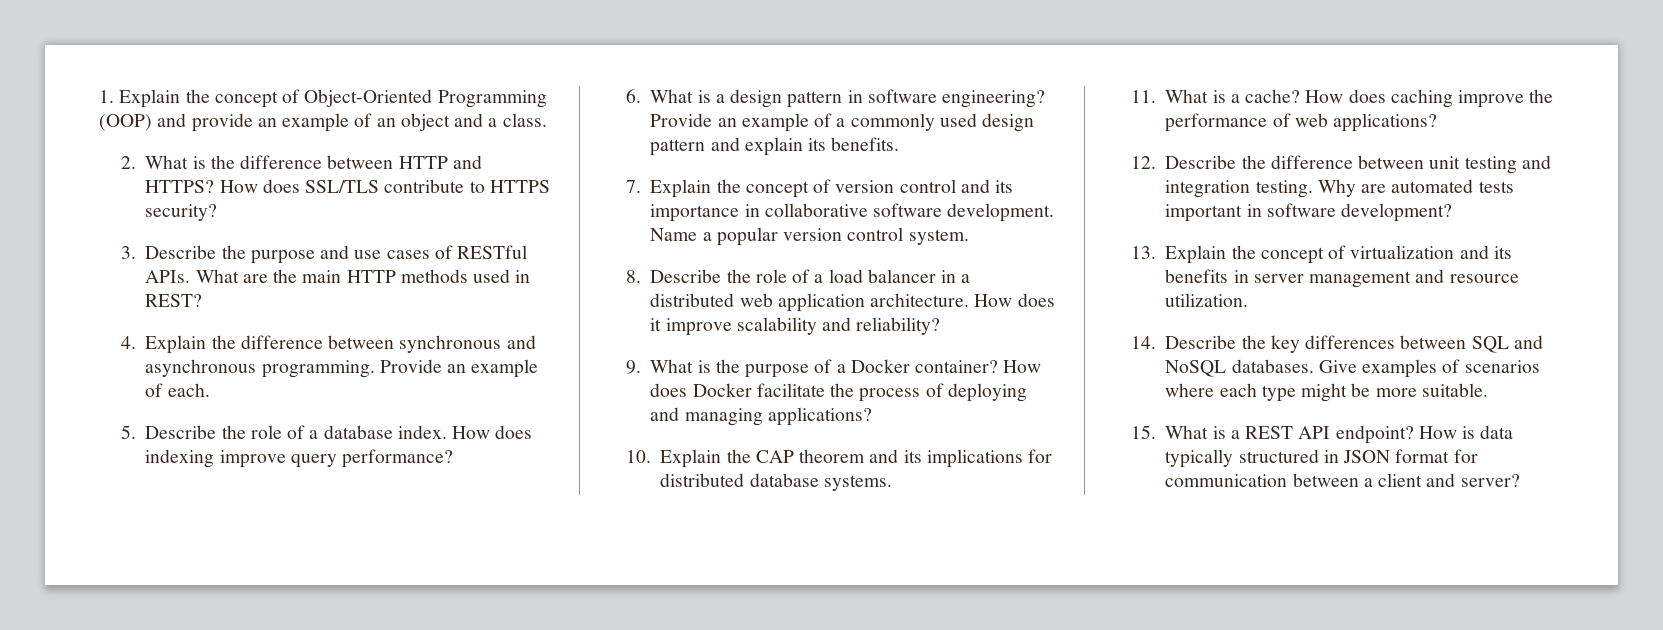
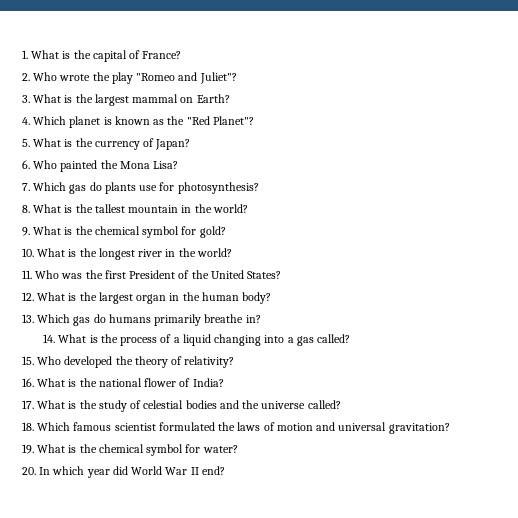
[119,89,547,108] [99,113,547,132] [120,155,482,169] [145,179,550,193] [145,204,218,221] [120,245,528,264] [145,269,531,283] [145,294,203,307] [120,335,536,354] [145,359,539,378] [145,383,210,397] [120,425,533,439] [145,449,454,468] [625,89,1046,108] [650,113,1035,132] [650,137,900,156] [625,179,1014,198] [650,203,1055,222] [650,227,969,246] [625,269,971,283] [650,293,1055,312] [650,317,941,336] [625,359,1042,378] [650,383,1027,402] [650,407,872,426] [625,449,1053,468] [660,473,892,491] [1130,89,1554,108] [1165,113,1438,132] [1130,155,1551,174] [1165,179,1514,198] [1165,203,1453,222] [1130,245,1512,264] [1165,269,1519,288] [1165,293,1249,307] [1130,335,1543,353] [1165,359,1540,378] [1165,383,1488,402] [1130,425,1514,444] [1165,449,1478,468] [1165,473,1520,487] Explain the concept of Object-Oriented Programming (OOP) and provide an example of an object and a class. // 2. What is the difference between HTTP and HTTPS? How does SSL/TLS contribute to HTTPS security? // 3. Describe the purpose and use cases of RESTful APIs. What are the main HTTP methods used in REST? // 4. Explain the difference between synchronous and asynchronous programming. Provide an example of each. // 5. Describe the role of a database index. How does indexing improve query performance? // 6. What is a design pattern in software engineering? Provide an example of a commonly used design pattern and explain its benefits. // 7. Explain the concept of version control and its importance in collaborative software development. Name a popular version control system. // 8. Describe the role of a load balancer in a distributed web application architecture. How does it improve scalability and reliability? // 9. What is the purpose of a Docker container? How does Docker facilitate the process of deploying and managing applications? // 10. Explain the CAP theorem and its implications for distributed database systems. // 11. What is a cache? How does caching improve the performance of web applications? // 12. Describe the difference between unit testing and integration testing. Why are automated tests important in software development? // 13. Explain the concept of virtualization and its benefits in server management and resource utilization. // 14. Describe the key differences between SQL and NoSQL databases. Give examples of scenarios where each type might be more suitable. // 15. What is a REST API endpoint? How is data typically structured in JSON format for communication between a client and server? -> [31,50,182,62] [22,72,237,84] [22,94,230,106] [22,116,254,128] [22,138,191,150] [22,160,179,172] [22,182,259,194] [22,204,248,213] [22,226,226,238] [22,248,232,260] [22,270,282,279] [22,292,272,304] [22,314,261,326] [43,334,350,346] [22,356,235,368] [22,378,224,387] [22,400,341,412] [22,422,450,434] [22,444,238,456] [22,466,225,478] What is the capital of France? // 2. Who wrote the play "Romeo and Juliet"? // 3. What is the largest mammal on Earth? // 4. Which planet is known as the "Red Planet"? // 5. What is the currency of Japan? // 6. Who painted the Mona Lisa? // 7. Which gas do plants use for photosynthesis? // 8. What is the tallest mountain in the world? // 9. What is the chemical symbol for gold? // 10. What is the longest river in the world? // 11. Who was the first President of the United States? // 12. What is the largest organ in the human body? // 13. Which gas do humans primarily breathe in? // 14. What is the process of a liquid changing into a gas called? // 15. Who developed the theory of relativity? // 16. What is the national flower of India? // 17. What is the study of celestial bodies and the universe called? // 18. Which famous scientist formulated the laws of motion and universal gravitation? // 19. What is the chemical symbol for water? // 20. In which year did World War II end?

